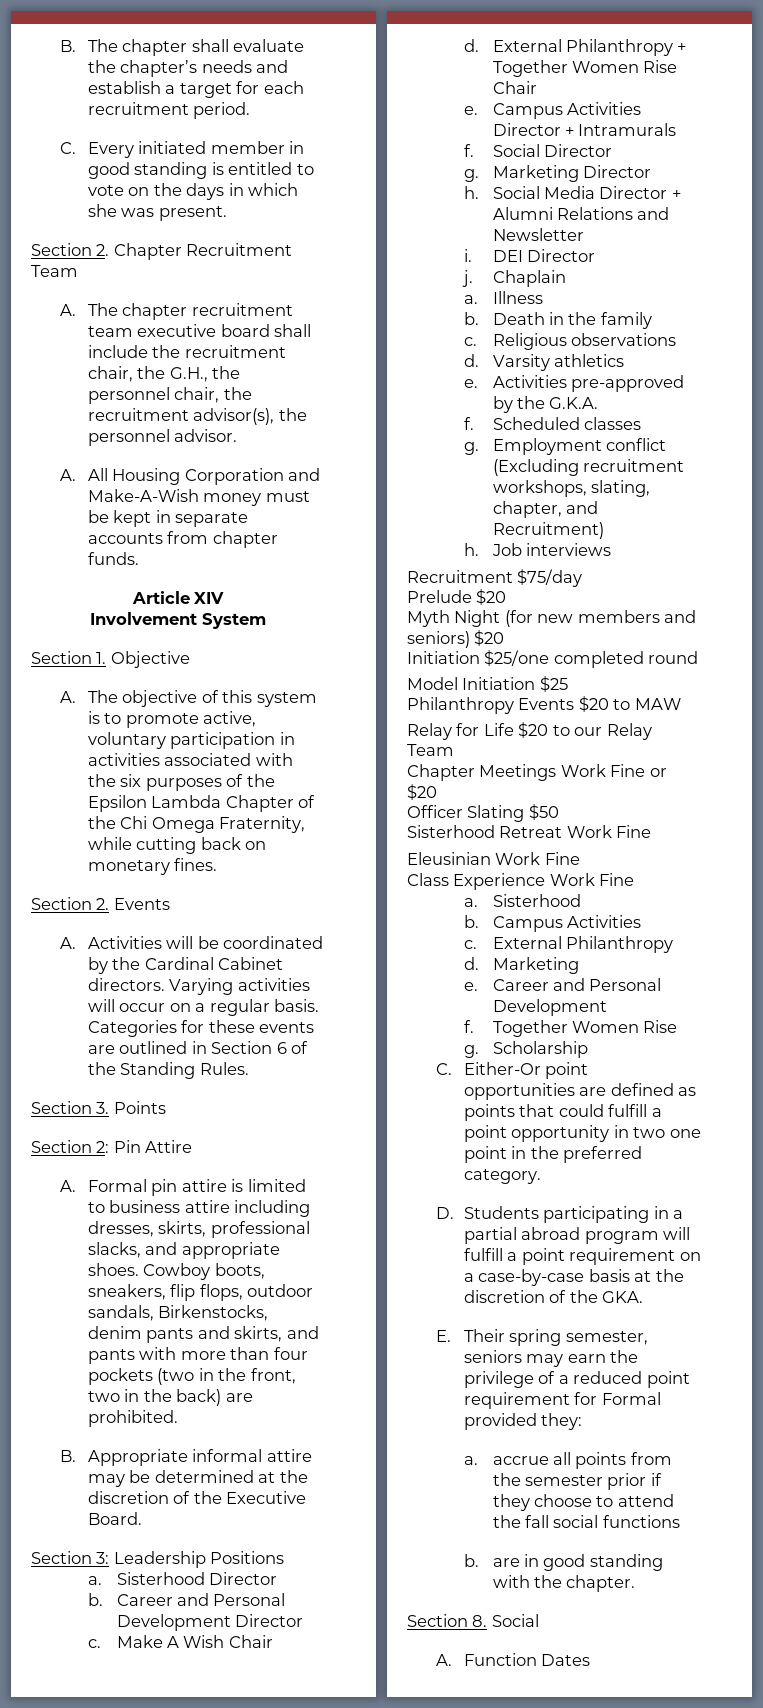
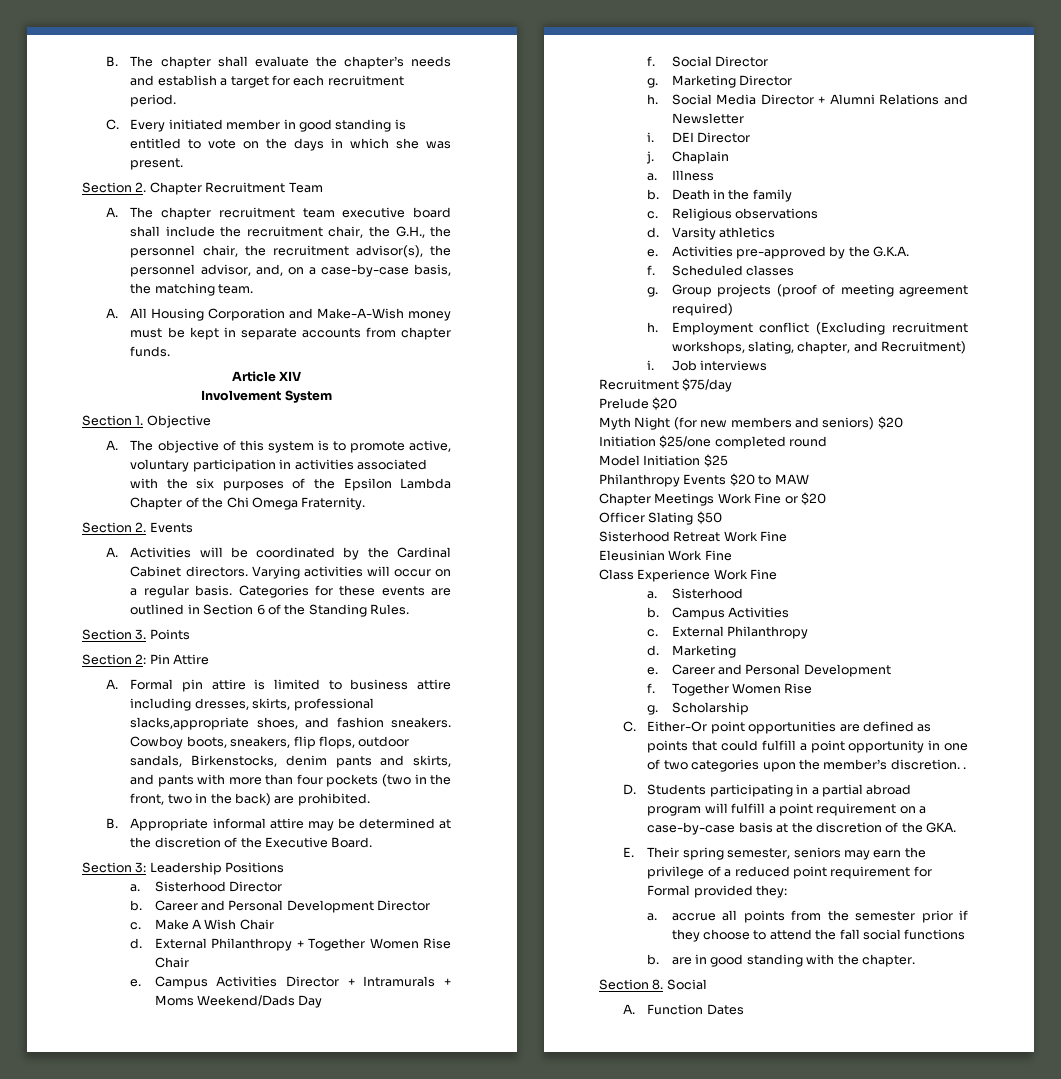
[174,429,238,442] advisor. -> [200,264,452,277] [130,283,254,296] advisor, and, on a case-by-case basis, the matching team.
[219,816,306,833] [87,837,267,854] [87,858,218,875] Fraternity, while cutting back on monetary fines. -> [301,497,366,510] Fraternity.
[87,1242,280,1259] [87,1263,139,1276] slacks, and appropriate shoes. -> [130,717,451,730] slacks,appropriate shoes, and fashion sneakers.
(677, 129) none -> [444,978,452,986] [154,995,323,1008] + Moms Weekend/Dads Day
(479, 448) none -> [671,284,968,297] [671,303,733,316] [647,322,659,332] Group projects (proof of meeting agreement required) // h.
[463,543,479,556] h. -> [647,360,655,370] i.
[407,722,652,740] [407,744,454,756] // Relay for Life $20 to our Relay Team -> (809, 479) none
[633,1127,701,1138] [463,1146,643,1163] [463,1169,541,1184] two one point in the preferred category. -> [944,743,968,751] [647,759,967,772] one of two categories upon the member’s discretion. .

